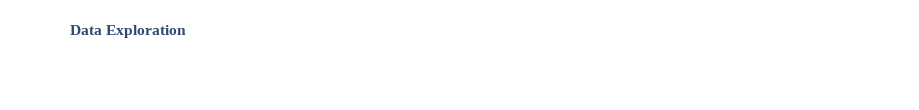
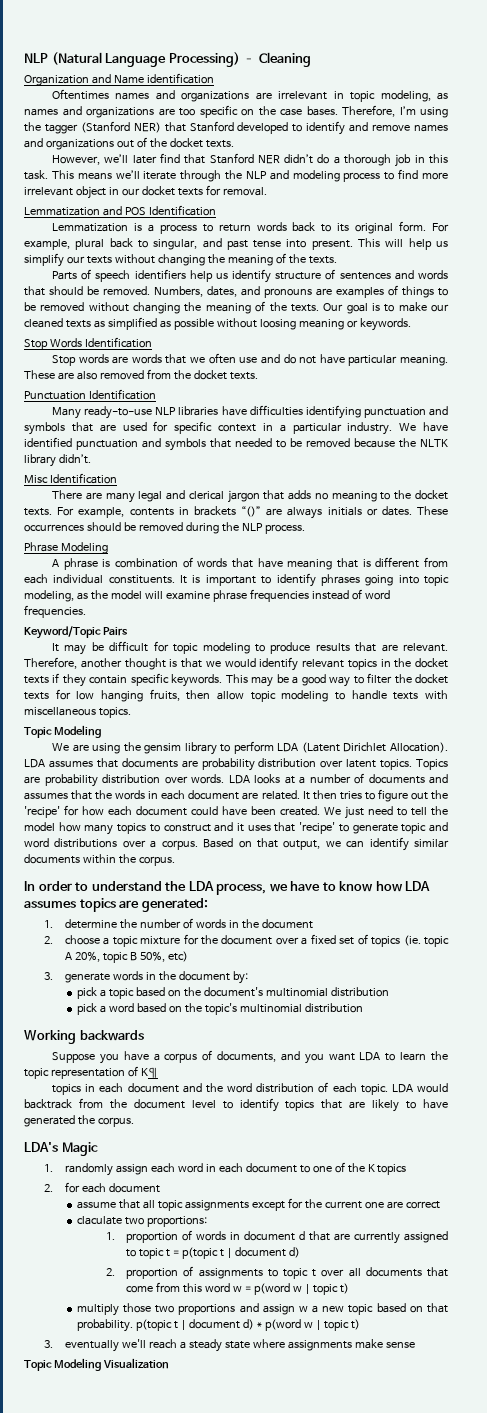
[70,25,187,38] Data Exploration -> [24,52,311,67] [24,73,214,86] [52,89,448,102] [24,105,448,118] [24,121,449,135] [24,137,234,150] [52,153,448,167] [24,169,449,182] [24,185,267,199] [24,205,216,216] [52,221,449,234] [24,238,449,250] [24,253,337,267] [52,269,448,283] [24,285,448,298] [24,301,449,314] [24,317,411,331] [24,337,152,350] [52,353,449,366] [24,369,258,380] [24,389,156,400] [52,405,448,419] [24,421,448,435] [24,437,448,451] [24,454,91,467] [24,473,117,484] [52,490,448,503] [24,506,449,519] [24,522,305,534] [24,542,108,554] [52,557,448,570] [24,573,450,587] [24,589,390,602] [24,605,86,618] [24,626,128,639] [52,641,448,655] [24,657,448,671] [24,673,448,687] [24,689,449,702] [24,707,131,718] [24,725,101,738] [52,741,448,755] [24,758,448,771] [24,773,448,787] [24,789,448,802] [24,805,448,819] [24,822,449,835] [24,837,450,851] [24,854,175,866] [24,881,431,895] [24,898,208,912] [44,918,313,929] [44,934,449,947] [64,951,188,963] [44,971,248,984] [76,987,389,999] [76,1003,363,1015] [24,1030,144,1044] [52,1050,449,1064] [24,1066,158,1079] [52,1082,448,1095] [24,1098,449,1112] [24,1115,134,1127] [24,1142,98,1156] [44,1162,407,1176] [44,1182,160,1193] [76,1198,440,1211] [76,1216,207,1227] [105,1230,448,1244] [126,1247,300,1259] [105,1266,448,1279] [126,1282,349,1295] [76,1303,449,1316] [76,1319,360,1332] [44,1339,415,1352] [24,1358,169,1371] NLP (Natural Language Processing) – Cleaning // Organization and Name identification // Oftentimes names and organizations are irrelevant in topic modeling, as names and organizations are too specific on the case bases. Therefore, I’m using the tagger (Stanford NER) that Stanford developed to identify and remove names and organizations out of the docket texts. // However, we’ll later find that Stanford NER didn’t do a thorough job in this task. This means we’ll iterate through the NLP and modeling process to find more irrelevant object in our docket texts for removal. // Lemmatization and POS Identification // Lemmatization is a process to return words back to its original form. For example, plural back to singular, and past tense into present. This will help us simplify our texts without changing the meaning of the texts. // Parts of speech identifiers help us identify structure of sentences and words that should be removed. Numbers, dates, and pronouns are examples of things to be removed without changing the meaning of the texts. Our goal is to make our cleaned texts as simplified as possible without loosing meaning or keywords. // Stop Words Identification // Stop words are words that we often use and do not have particular meaning. These are also removed from the docket texts. // Punctuation Identification // Many ready-to-use NLP libraries have difficulties identifying punctuation and symbols that are used for specific context in a particular industry. We have identified punctuation and symbols that needed to be removed because the NLTK library didn’t. // Misc Identification // There are many legal and clerical jargon that adds no meaning to the docket texts. For example, contents in brackets “()” are always initials or dates. These occurrences should be removed during the NLP process. // Phrase Modeling // A phrase is combination of words that have meaning that is different from each individual constituents. It is important to identify phrases going into topic modeling, as the model will examine phrase frequencies instead of word frequencies. // Keyword/Topic Pairs // It may be difficult for topic modeling to produce results that are relevant. Therefore, another thought is that we would identify relevant topics in the docket texts if they contain specific keywords. This may be a good way to filter the docket texts for low hanging fruits, then allow topic modeling to handle texts with miscellaneous topics. // Topic Modeling // We are using the gensim library to perform LDA (Latent Dirichlet Allocation). LDA assumes that documents are probability distribution over latent topics. Topics are probability distribution over words. LDA looks at a number of documents and assumes that the words in each document are related. It then tries to figure out the 'recipe' for how each document could have been created. We just need to tell the model how many topics to construct and it uses that 'recipe' to generate topic and word distributions over a corpus. Based on that output, we can identify similar documents within the corpus. // In order to understand the LDA process, we have to know how LDA assumes topics are generated: // 1. determine the number of words in the document // 2. choose a topic mixture for the document over a fixed set of topics (ie. topic A 20%, topic B 50%, etc) // 3. generate words in the document by: // pick a topic based on the document's multinomial distribution // pick a word based on the topic's multinomial distribution // Working backwards // Suppose you have a corpus of documents, and you want LDA to learn the topic representation of K¶ // topics in each document and the word distribution of each topic. LDA would backtrack from the document level to identify topics that are likely to have generated the corpus. // LDA's Magic // 1. randomly assign each word in each document to one of the K topics // 2. for each document // assume that all topic assignments except for the current one are correct // claculate two proportions: // 1. proportion of words in document d that are currently assigned to topic t = p(topic t | document d) // 2. proportion of assignments to topic t over all documents that come from this word w = p(word w | topic t) // multiply those two proportions and assign w a new topic based on that probability. p(topic t | document d) * p(word w | topic t) // 3. eventually we'll reach a steady state where assignments make sense // Topic Modeling Visualization

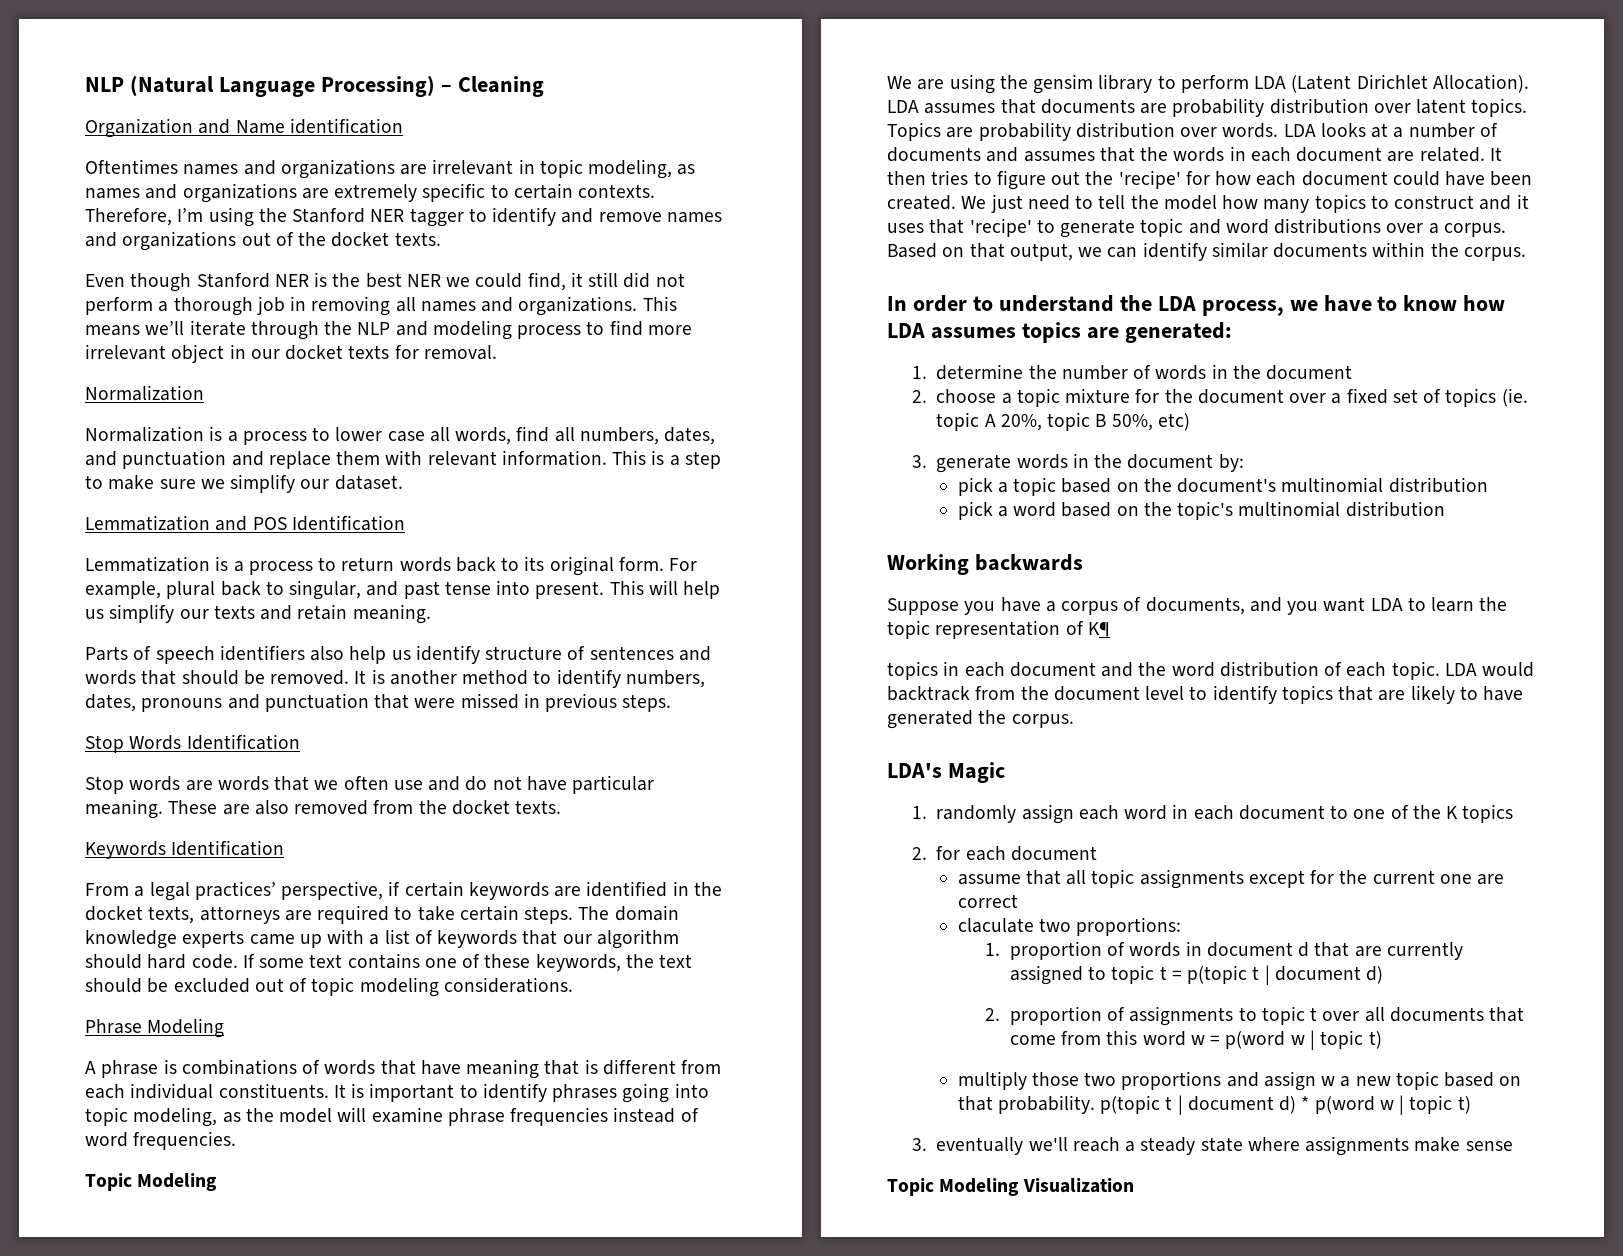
[179,105,448,118] [24,121,289,134] too specific on the case bases. Therefore, I’m using the tagger (Stanford NER) that Stanford developed -> [334,183,656,202] [85,207,464,227] extremely specific to certain contexts. Therefore, I’m using the Stanford NER tagger
[52,153,448,167] [24,170,48,180] However, we’ll later find that Stanford NER didn’t do a thorough job in this task. -> [85,272,685,292] [85,296,638,316] Even though Stanford NER is the best NER we could find, it still did not perform a thorough job in removing all names and organizations.
(267, 191) none -> [85,385,204,401] [85,426,716,445] [85,450,721,469] [85,474,403,493] // Normalization // Normalization is a process to lower case all words, find all numbers, dates, and punctuation and replace them with relevant information. This is a step to make sure we simplify our dataset.
[114,253,337,266] without changing the meaning of the texts. -> [260,604,431,624] and retain meaning.
(186, 274) none -> [310,646,345,661] also
[154,285,448,298] [24,301,449,314] [24,317,411,331] Numbers, dates, and pronouns are examples of things to be removed without changing the meaning of the texts. Our goal is to make our cleaned texts as simplified as possible without loosing meaning or keywords. -> [354,669,705,688] [85,693,672,712] It is another method to identify numbers, dates, pronouns and punctuation that were missed in previous steps.
[24,389,156,400] [52,405,448,419] [24,421,448,435] [24,437,448,451] [24,454,91,467] [24,473,117,484] [52,490,448,503] [24,506,449,519] [24,522,305,534] Punctuation Identification // Many ready-to-use NLP libraries have difficulties identifying punctuation and symbols that are used for specific context in a particular industry. We have identified punctuation and symbols that needed to be removed because the NLTK library didn’t. // Misc Identification // There are many legal and clerical jargon that adds no meaning to the docket texts. For example, contents in brackets “()” are always initials or dates. These occurrences should be removed during the NLP process. -> [85,840,285,859] [85,881,722,901] [85,905,679,924] [85,929,679,949] [85,953,693,972] [85,977,573,997] Keywords Identification // From a legal practices’ perspective, if certain keywords are identified in the docket texts, attorneys are required to take certain steps. The domain knowledge experts came up with a list of keywords that our algorithm should hard code. If some text contains one of these keywords, the text should be excluded out of topic modeling considerations.
[115,558,179,568] combination -> [181,1059,297,1075] combinations
[24,626,128,639] [52,641,448,655] [24,657,448,671] [24,673,448,687] [24,689,449,702] [24,707,131,718] // Keyword/Topic Pairs // It may be difficult for topic modeling to produce results that are relevant. Therefore, another thought is that we would identify relevant topics in the docket texts if they contain specific keywords. This may be a good way to filter the docket texts for low hanging fruits, then allow topic modeling to handle texts with miscellaneous topics. -> (237, 1140) none

